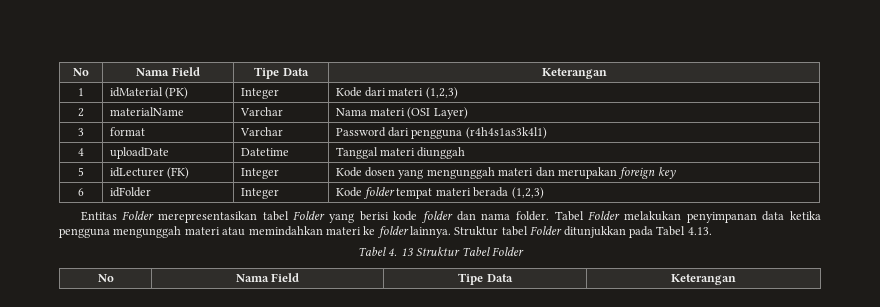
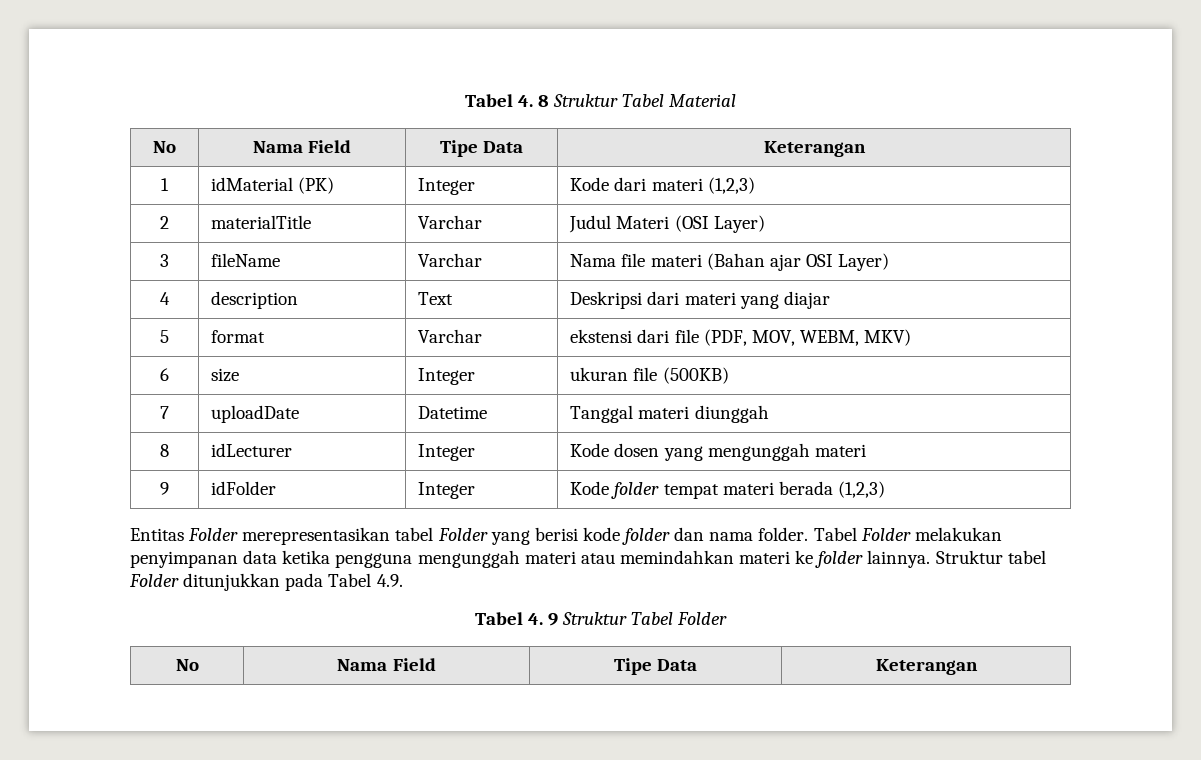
(73, 72) none -> [464,94,737,107] Tabel 4. 8 Struktur Tabel Material //
[109,107,184,116] [239,107,283,116] [335,108,406,116] materialName | Varchar | Nama materi -> [211,215,312,229] [418,215,483,229] [569,215,670,233] materialTitle | Varchar | Judul Materi
[109,127,145,136] [239,127,283,136] [335,127,547,139] [78,148,84,156] format | Varchar | Password dari pengguna (r4h4s1as3k4l1) // 4 -> [211,253,281,267] [418,253,483,267] [570,253,890,271] [160,292,170,305] [211,291,299,309] [418,292,454,305] [570,291,830,309] [160,330,169,343] [211,330,266,343] [418,329,483,343] [570,329,912,346] [160,368,169,381] [211,368,240,382] [418,368,476,385] [570,367,729,384] [160,406,169,419] fileName | Varchar | Nama file materi (Bahan ajar OSI Layer) // 4 | description | Text | Deskripsi dari materi yang diajar // 5 | format | Varchar | ekstensi dari file (PDF, MOV, WEBM, MKV) // 6 | size | Integer | ukuran file (500KB) // 7
[78,167,84,176] 5 -> [160,444,169,457] 8
[167,167,190,179] (FK) -> (293, 450) none
[535,167,676,179] [78,188,84,196] dan merupakan foreign key // 6 -> [160,482,169,495] // 9
[687,227,712,235] [358,247,413,256] 4.13. // Tabel 4. 13 -> [376,574,403,587] [474,612,558,626] 4.9. // Tabel 4. 9

